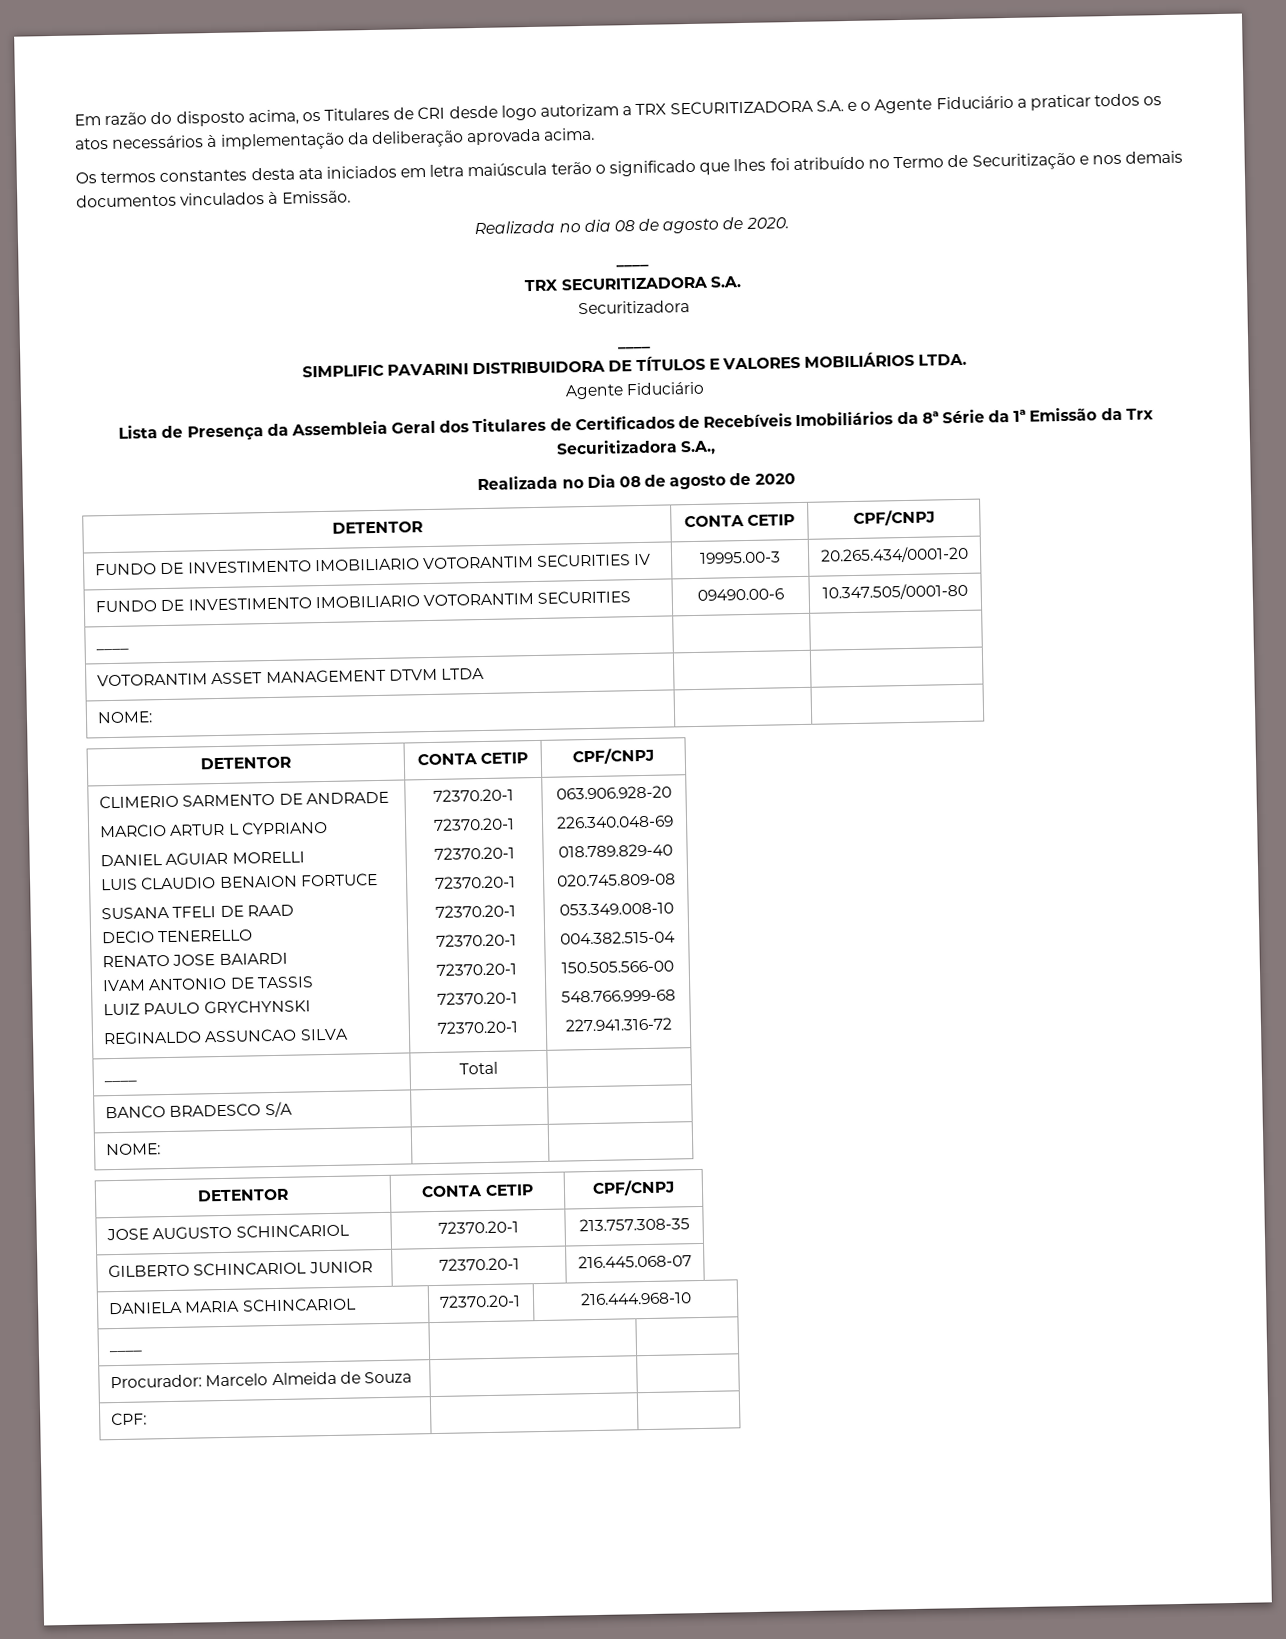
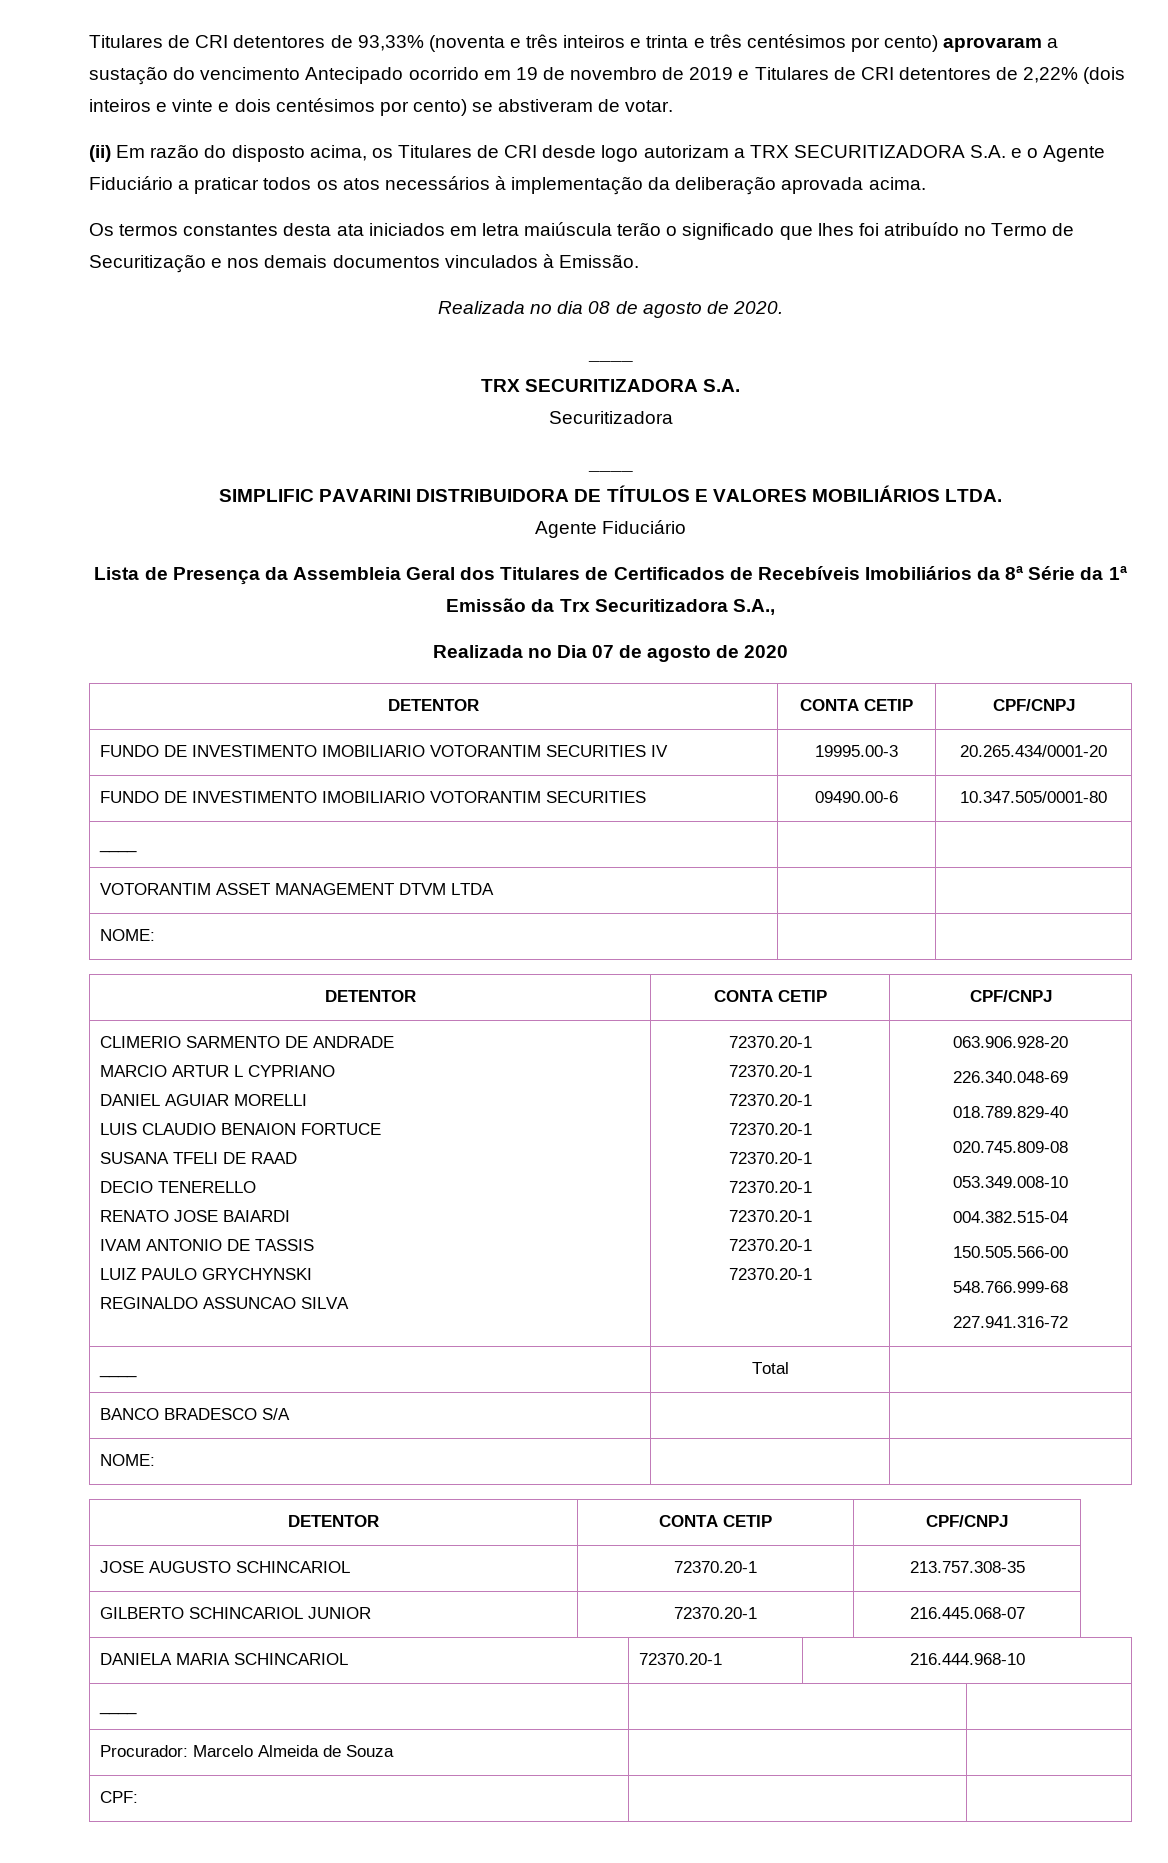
(74, 120) none -> [89,34,1059,52] [89,66,1126,85] [89,98,674,116] [89,145,111,162] Titulares de CRI detentores de 93,33% (noventa e três inteiros e trinta e três centésimos por cento) aprovaram a sustação do vencimento Antecipado ocorrido em 19 de novembro de 2019 e Titulares de CRI detentores de 2,22% (dois inteiros e vinte e dois centésimos por cento) se abstiveram de votar. // (ii)
[618,475,641,488] 08 -> [591,645,614,658] 07

